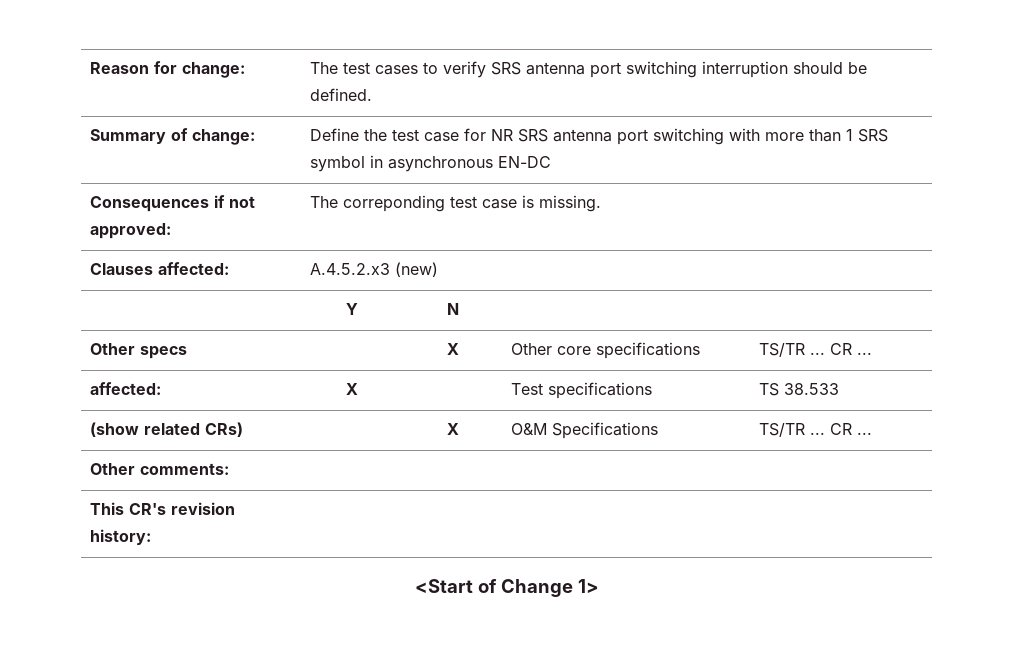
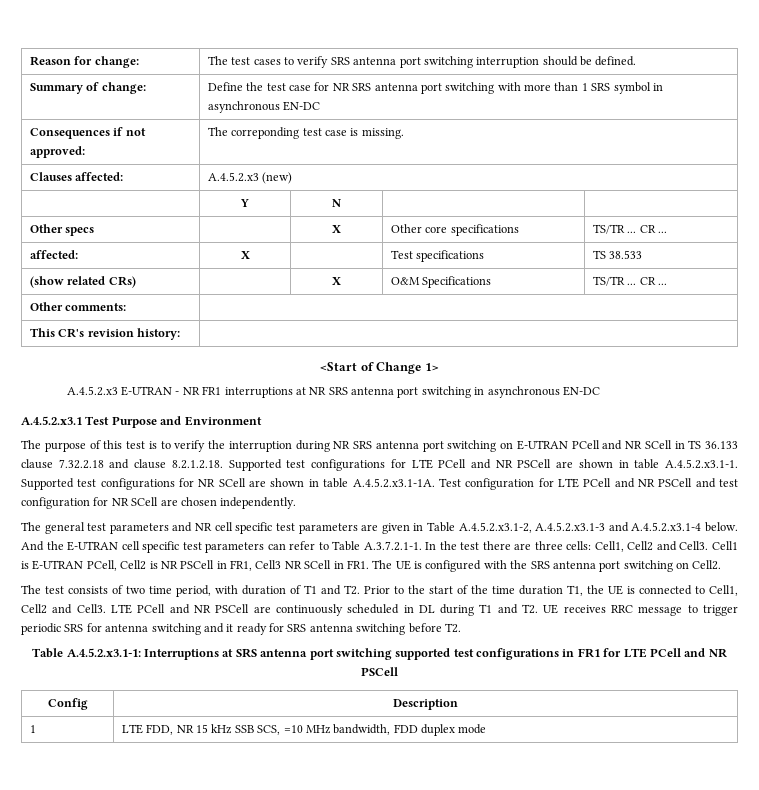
(599, 586) none -> [66,386,600,398] [21,416,262,428] [21,440,738,452] [21,459,738,471] [21,478,739,490] [21,497,297,509] [21,522,738,534] [21,541,739,553] [21,560,722,572] [21,585,738,597] [21,604,739,616] [21,623,461,635] [32,648,727,660] [361,667,398,676] [47,698,88,710] [393,699,458,710] [29,725,36,733] [121,724,487,736] // A.4.5.2.x3 E-UTRAN - NR FR1 interruptions at NR SRS antenna port switching in asynchronous EN-DC // A.4.5.2.x3.1 Test Purpose and Environment // The purpose of this test is to verify the interruption during NR SRS antenna port switching on E-UTRAN PCell and NR SCell in TS 36.133 clause 7.32.2.18 and clause 8.2.1.2.18. Supported test configurations for LTE PCell and NR PSCell are shown in table A.4.5.2.x3.1-1. Supported test configurations for NR SCell are shown in table A.4.5.2.x3.1-1A. Test configuration for LTE PCell and NR PSCell and test configuration for NR SCell are chosen independently. // The general test parameters and NR cell specific test parameters are given in Table A.4.5.2.x3.1-2, A.4.5.2.x3.1-3 and A.4.5.2.x3.1-4 below. And the E-UTRAN cell specific test parameters can refer to Table A.3.7.2.1-1. In the test there are three cells: Cell1, Cell2 and Cell3. Cell1 is E-UTRAN PCell, Cell2 is NR PSCell in FR1, Cell3 NR SCell in FR1. The UE is configured with the SRS antenna port switching on Cell2. // The test consists of two time period, with duration of T1 and T2. Prior to the start of the time duration T1, the UE is connected to Cell1, Cell2 and Cell3. LTE PCell and NR PSCell are continuously scheduled in DL during T1 and T2. UE receives RRC message to trigger periodic SRS for antenna switching and it ready for SRS antenna switching before T2. // Table A.4.5.2.x3.1-1: Interruptions at SRS antenna port switching supported test configurations in FR1 for LTE PCell and NR PSCell // Config | Description // 1 | LTE FDD, NR 15 kHz SSB SCS, =10 MHz bandwidth, FDD duplex mode

